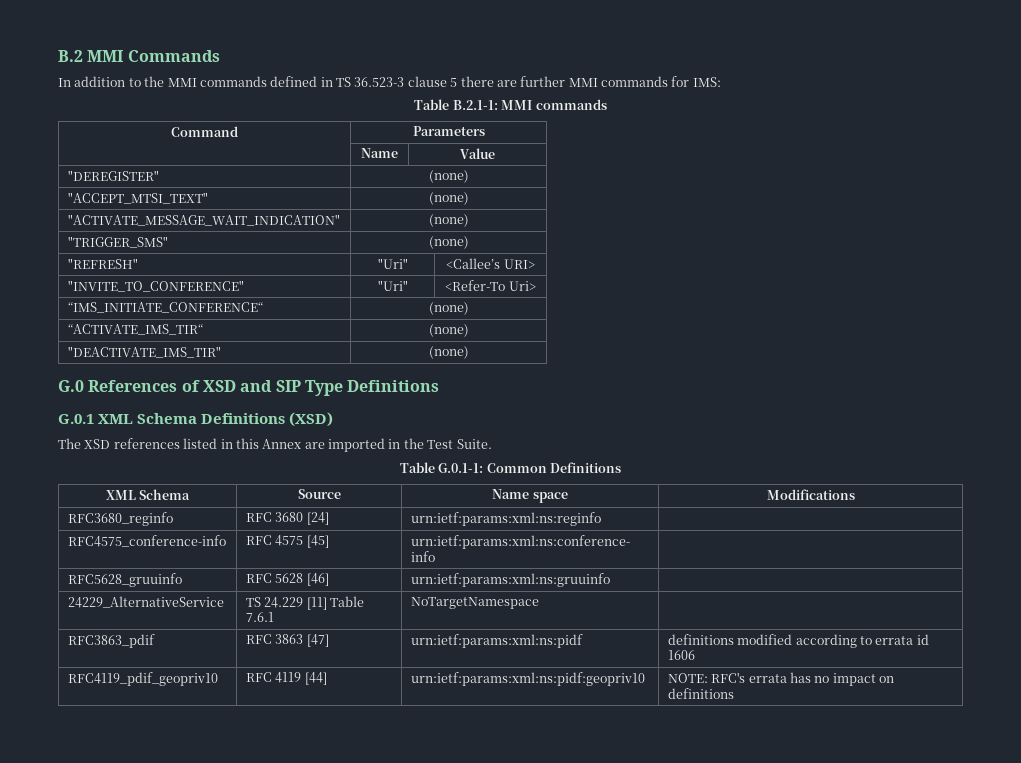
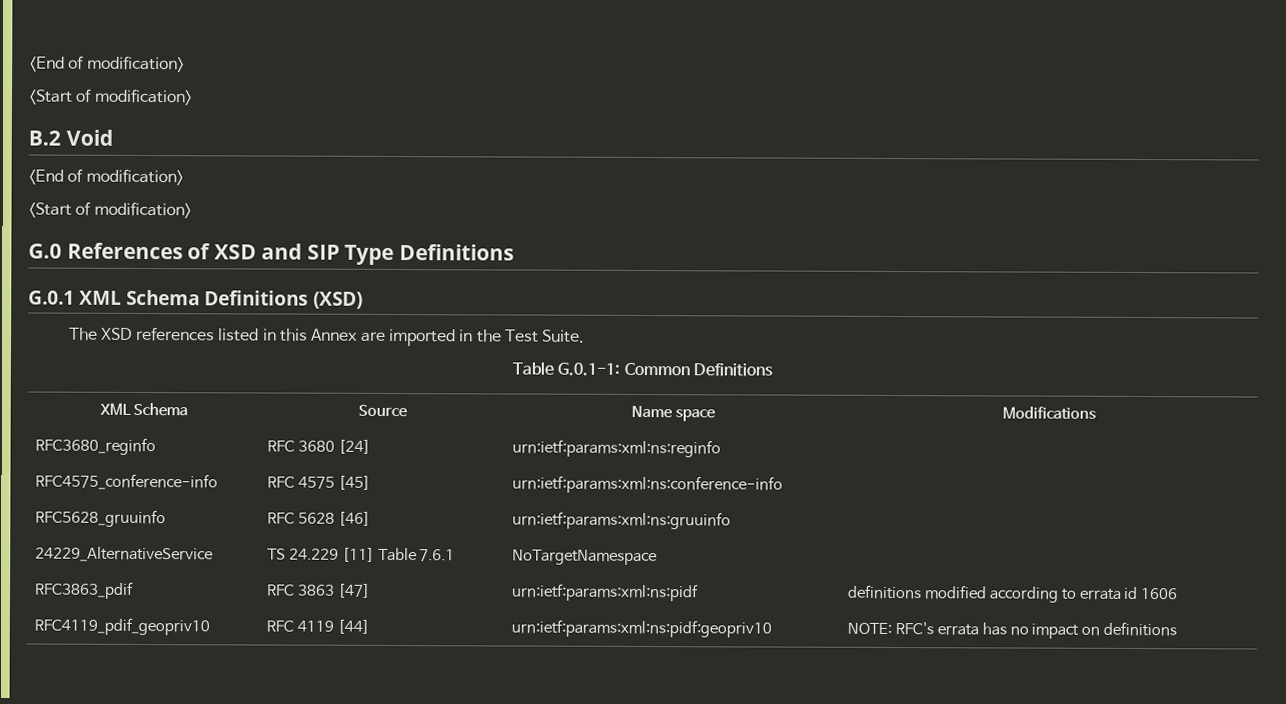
[58,50,220,62] [58,76,721,87] [414,99,607,110] [171,126,238,137] [412,126,485,136] [361,148,398,158] [460,148,495,159] [67,170,159,181] [428,170,469,183] [67,192,208,204] [428,192,469,205] [67,214,340,226] [428,214,469,227] [67,236,168,248] [428,236,469,249] [67,258,138,269] [377,258,408,269] [446,258,535,269] [67,280,244,292] [377,280,408,291] [445,280,536,291] [67,302,263,313] [428,302,469,315] [67,324,203,335] [428,324,469,337] [67,346,221,358] [428,346,469,359] B.2 MMI Commands // In addition to the MMI commands defined in TS 36.523-3 clause 5 there are further MMI commands for IMS: // Table B.2.1-1: MMI commands // Command | Parameters // | Name | Value // "DEREGISTER" | (none) // "ACCEPT_MTSI_TEXT" | (none) // "ACTIVATE_MESSAGE_WAIT_INDICATION" | (none) // "TRIGGER_SMS" | (none) // "REFRESH" | "Uri" | <Callee’s URI> // "INVITE_TO_CONFERENCE" | "Uri" | <Refer-To Uri> // “IMS_INITIATE_CONFERENCE“ | (none) // “ACTIVATE_IMS_TIR“ | (none) // "DEACTIVATE_IMS_TIR" | (none) -> [29,55,185,73] [28,88,193,106] [28,129,113,146] [28,168,184,186] [28,201,192,219] <End of modification> // <Start of modification> // B.2 Void // <End of modification> // <Start of modification>

